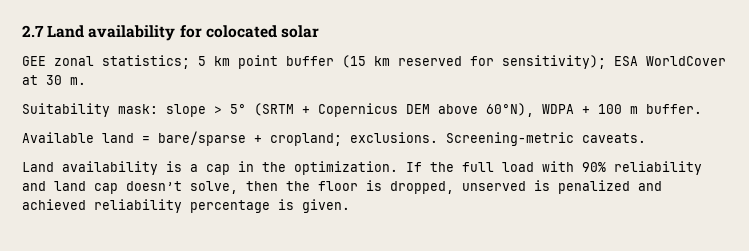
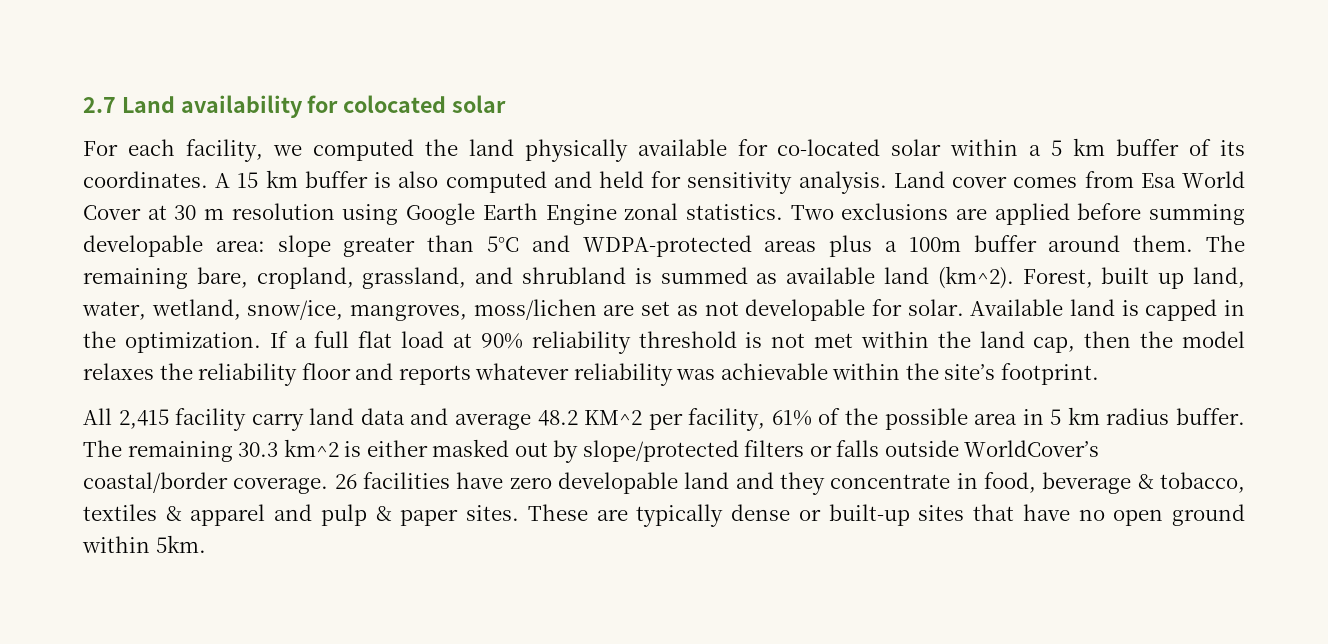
[22,55,726,69] [22,75,86,85] [22,103,702,117] [22,131,646,146] [22,161,702,175] [22,180,662,194] [22,199,350,213] GEE zonal statistics; 5 km point buffer (15 km reserved for sensitivity); ESA WorldCover at 30 m. // Suitability mask: slope > 5° (SRTM + Copernicus DEM above 60°N), WDPA + 100 m buffer. // Available land = bare/sparse + cropland; exclusions. Screening-metric caveats. // Land availability is a cap in the optimization. If the full load with 90% reliability and land cap doesn’t solve, then the floor is dropped, unserved is penalized and achieved reliability percentage is given. -> [83,138,1245,162] [83,170,1245,194] [83,203,1245,225] [83,235,1245,257] [83,266,1245,289] [82,299,1245,321] [83,331,1245,354] [83,363,1099,386] [83,407,1245,431] [83,439,1100,463] [83,472,1246,495] [83,504,1245,527] [82,535,206,553] For each facility, we computed the land physically available for co-located solar within a 5 km buffer of its coordinates. A 15 km buffer is also computed and held for sensitivity analysis. Land cover comes from Esa World Cover at 30 m resolution using Google Earth Engine zonal statistics. Two exclusions are applied before summing developable area: slope greater than 5°C and WDPA-protected areas plus a 100m buffer around them. The remaining bare, cropland, grassland, and shrubland is summed as available land (km^2). Forest, built up land, water, wetland, snow/ice, mangroves, moss/lichen are set as not developable for solar. Available land is capped in the optimization. If a full flat load at 90% reliability threshold is not met within the land cap, then the model relaxes the reliability floor and reports whatever reliability was achievable within the site’s footprint. // All 2,415 facility carry land data and average 48.2 KM^2 per facility, 61% of the possible area in 5 km radius buffer. The remaining 30.3 km^2 is either masked out by slope/protected filters or falls outside WorldCover’s coastal/border coverage. 26 facilities have zero developable land and they concentrate in food, beverage & tobacco, textiles & apparel and pulp & paper sites. These are typically dense or built-up sites that have no open ground within 5km.

